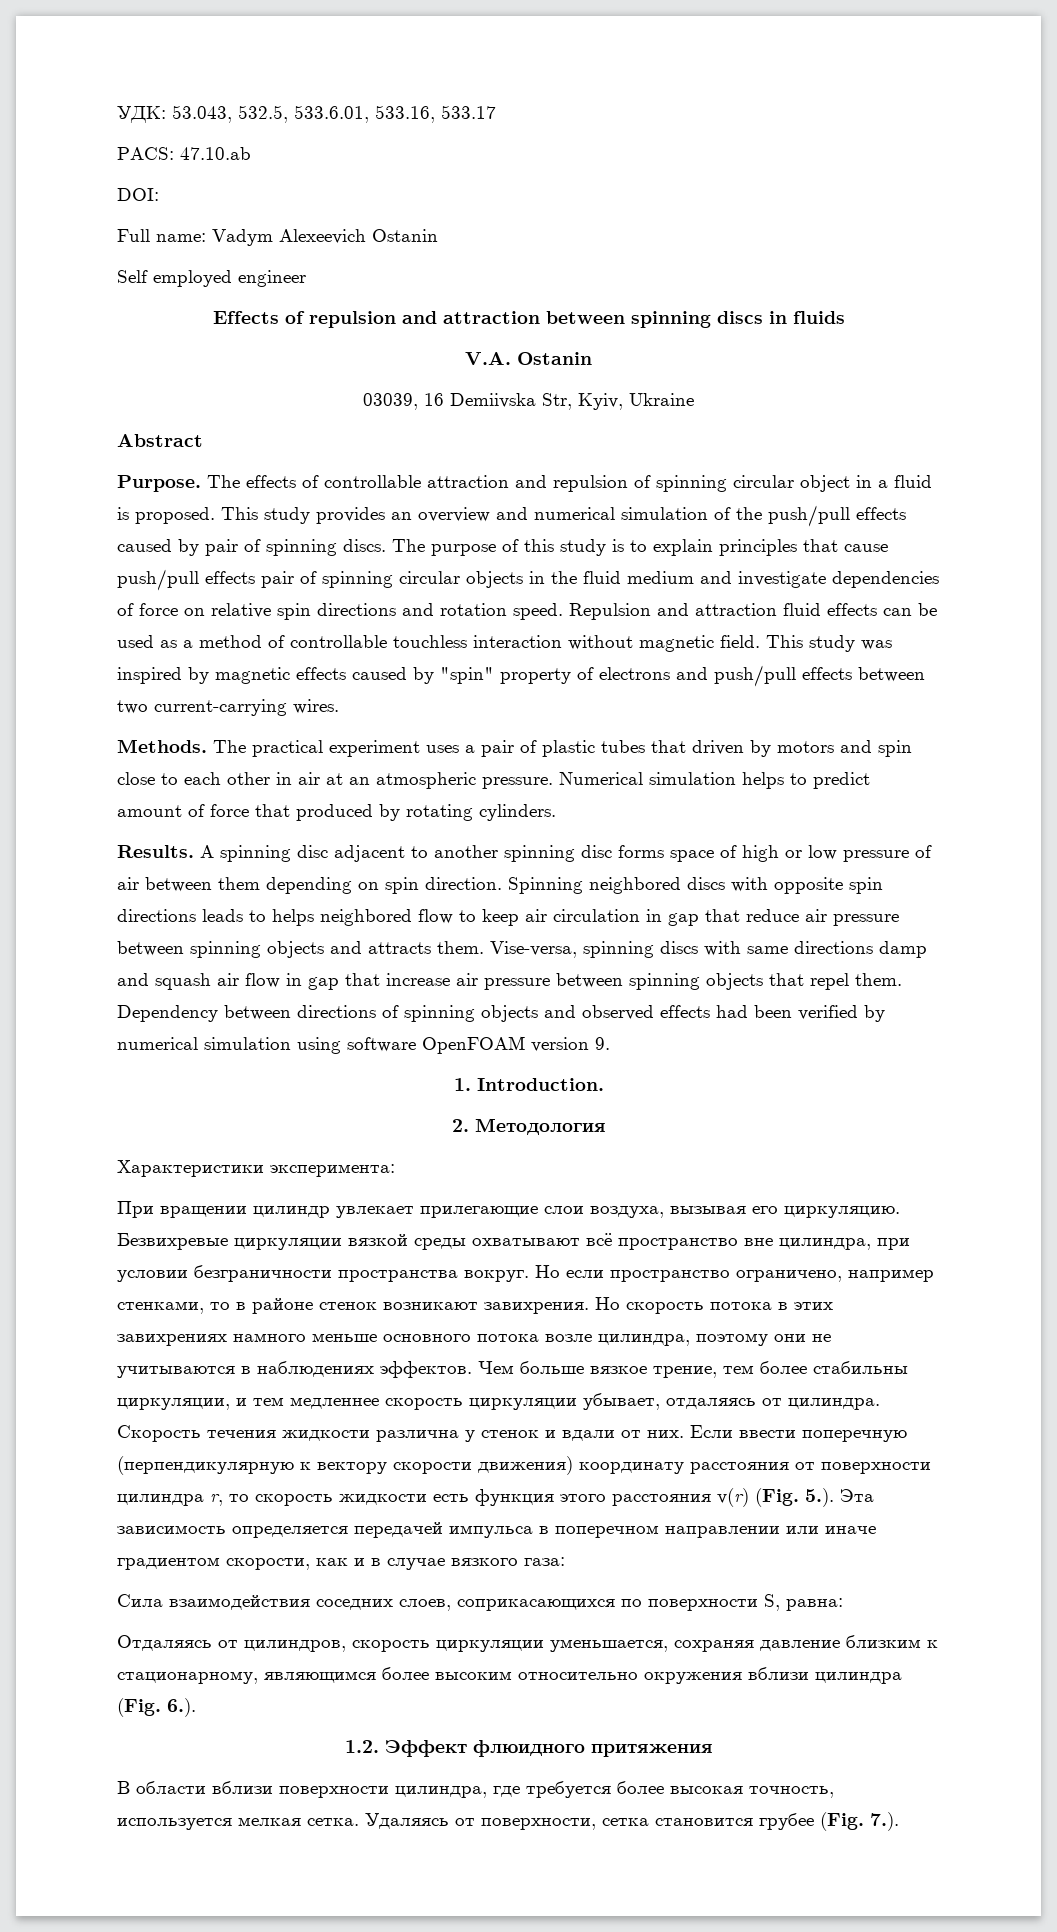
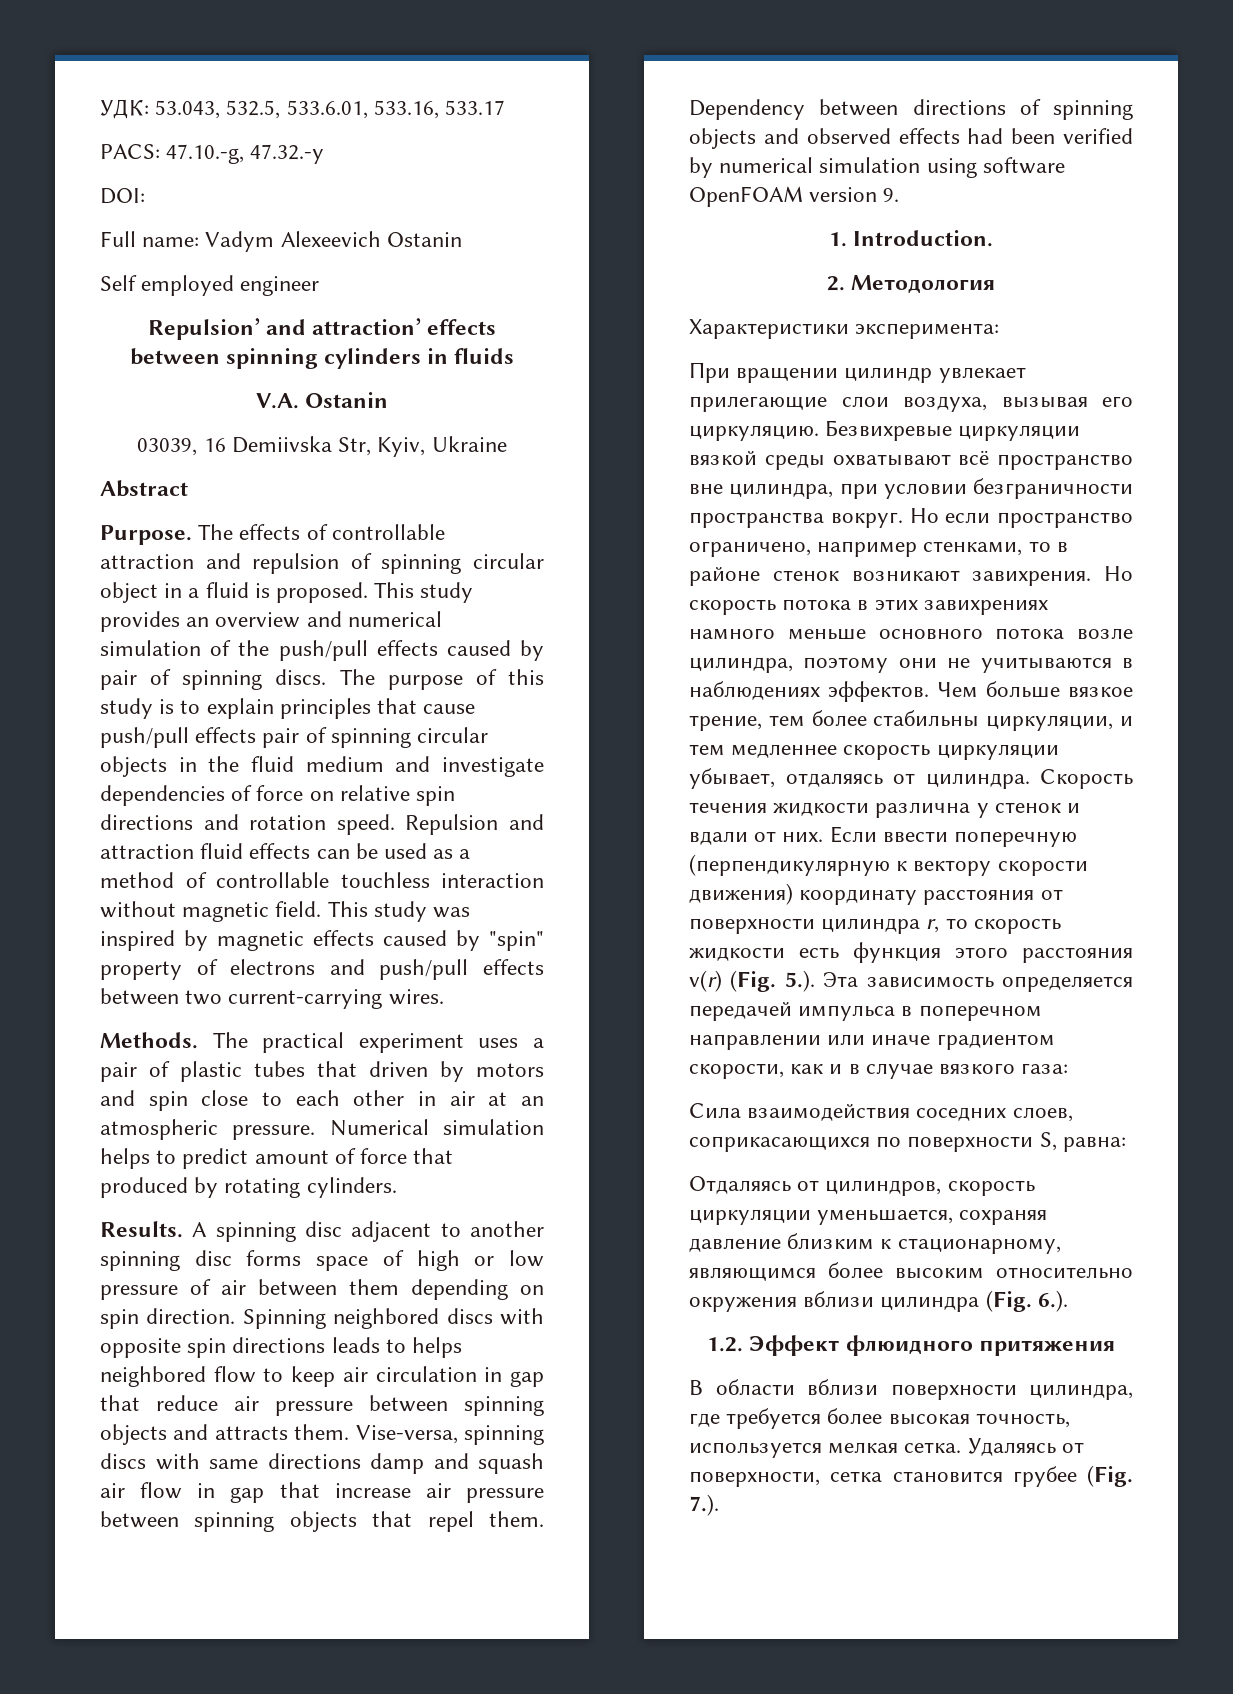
[180,147,251,160] 47.10.ab -> [166,144,325,164] 47.10.-g, 47.32.-y
[212,311,763,328] Effects of repulsion and attraction between spinning discs -> [147,318,497,340] [129,348,421,369] Repulsion’ and attraction’ effects between spinning cylinders

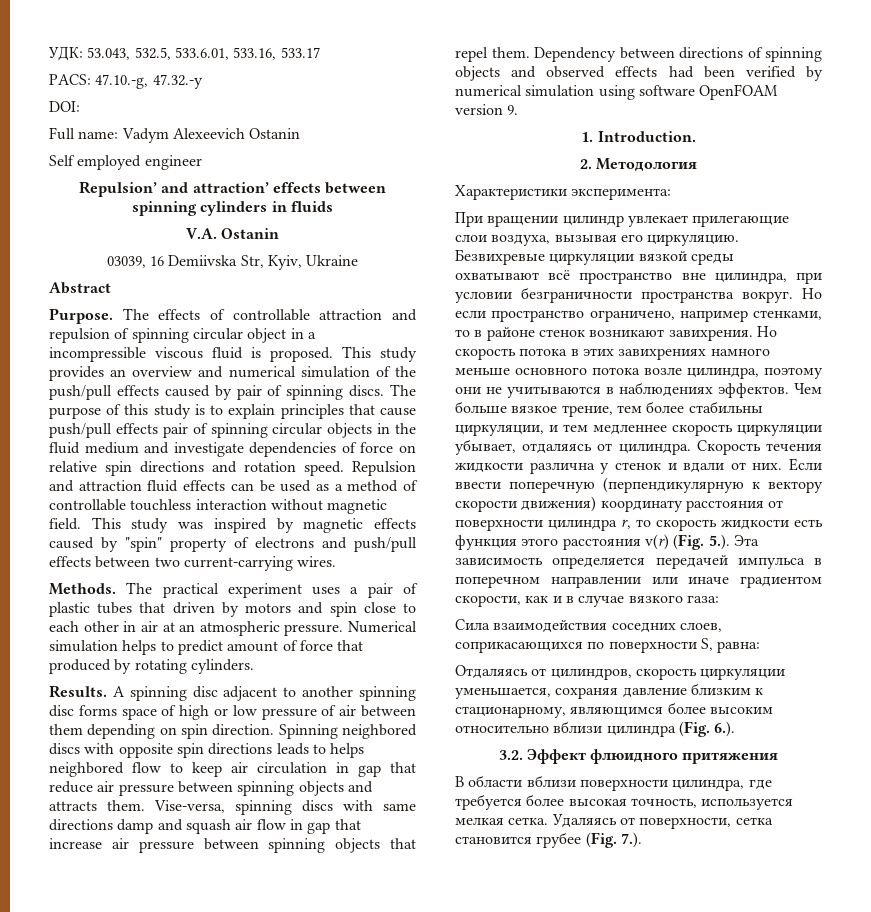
(200, 593) none -> [49,347,203,362] incompressible viscous
[689,1296,797,1312] окружения -> (549, 729) none
[707,1337,744,1352] 1.2. -> [498,750,523,760] 3.2.

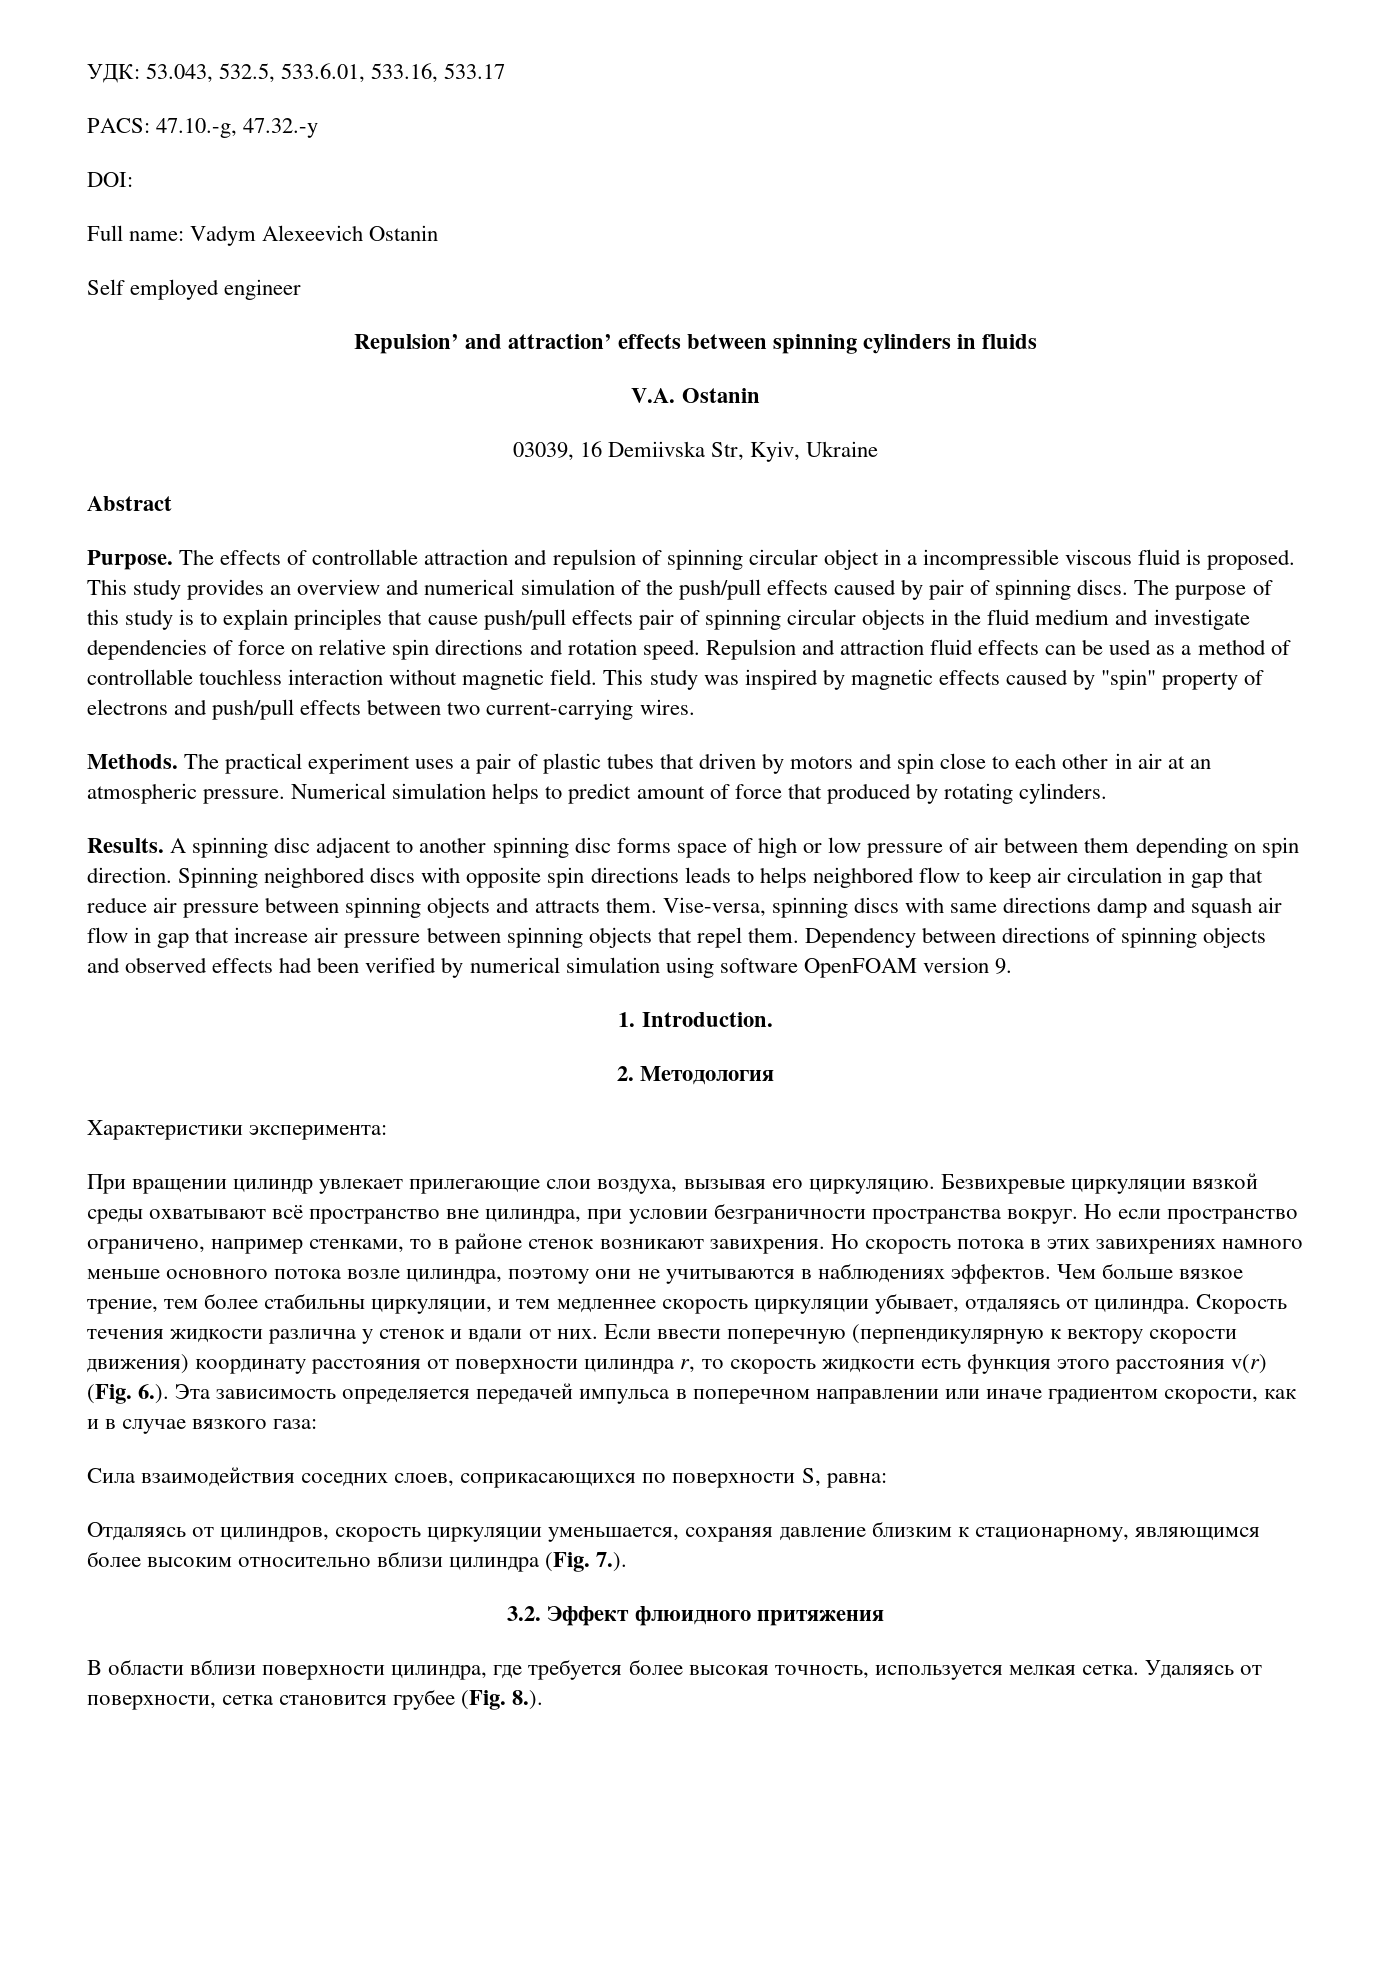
[708,534,730,550] 5.). -> [138,1384,170,1404] 6.).
[714,721,736,737] 6.). -> [596,1552,628,1572] 7.).
[620,832,642,848] 7.). -> [512,1690,544,1710] 8.).

